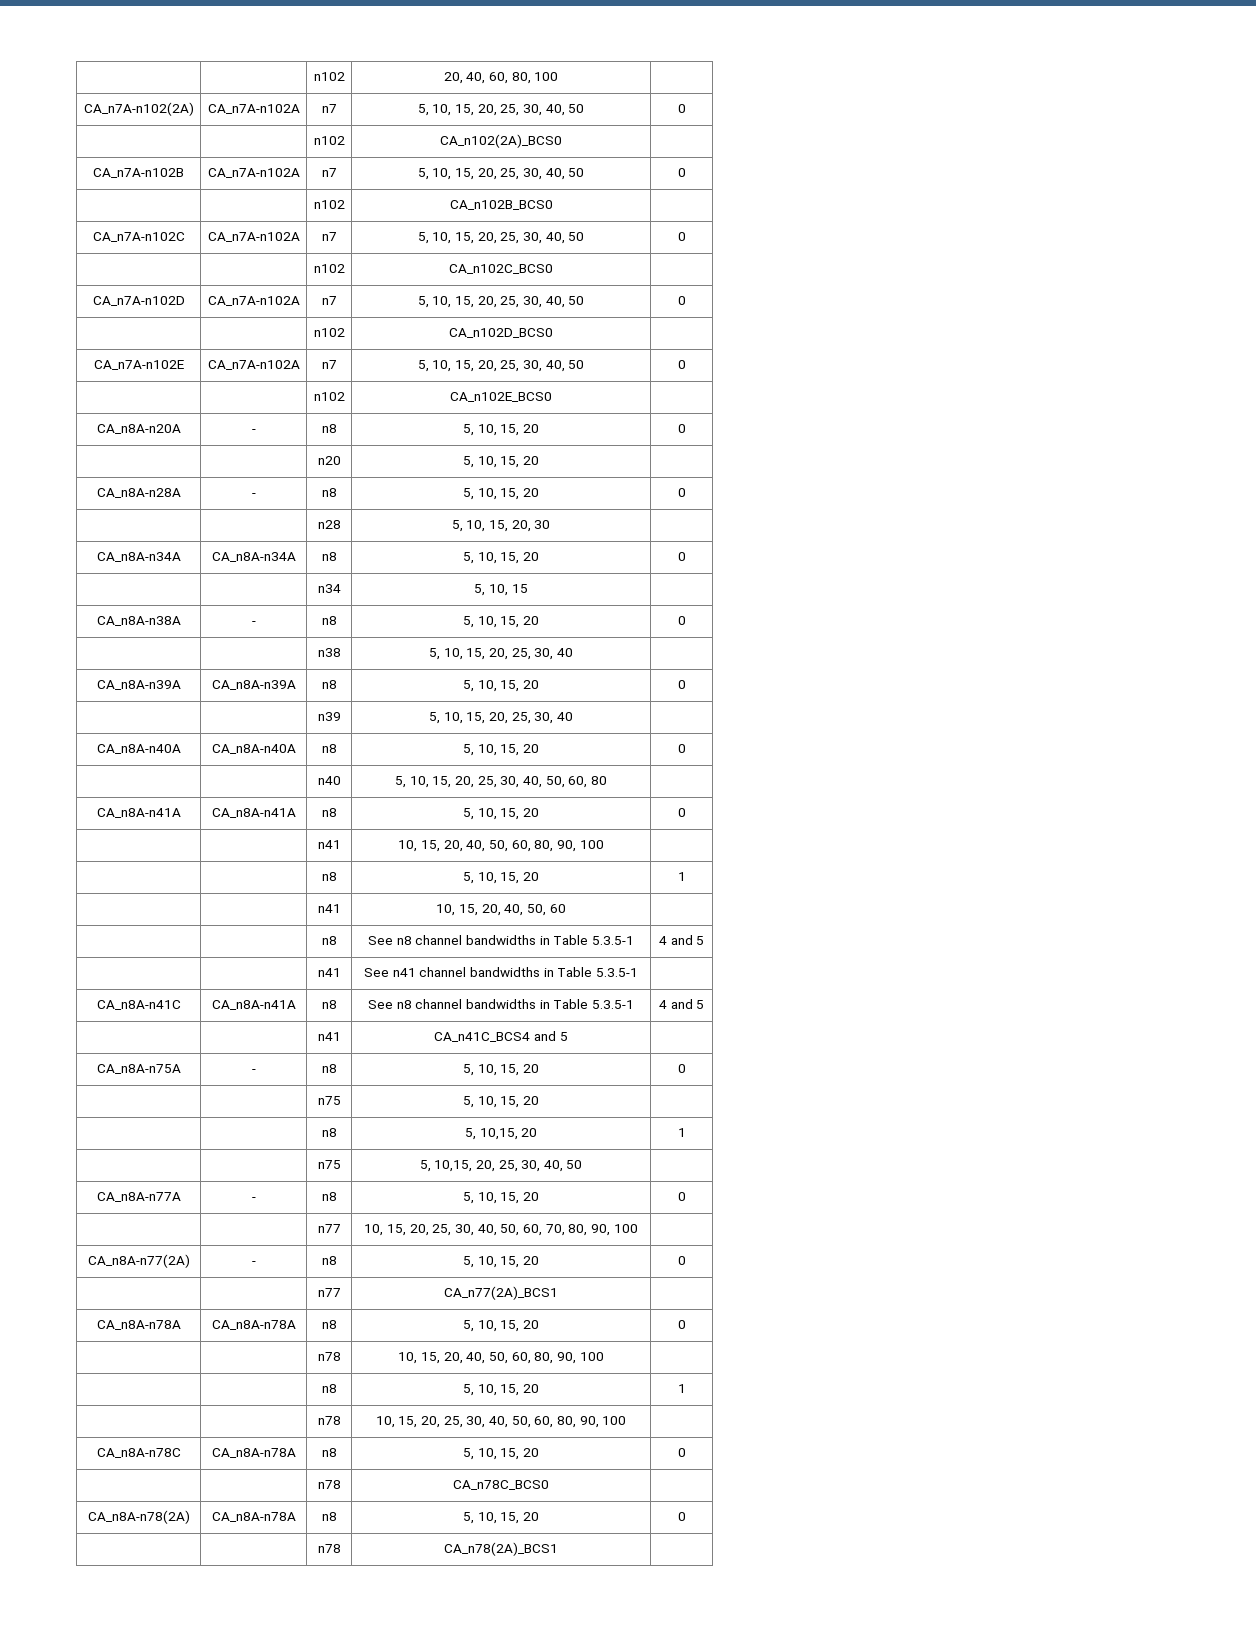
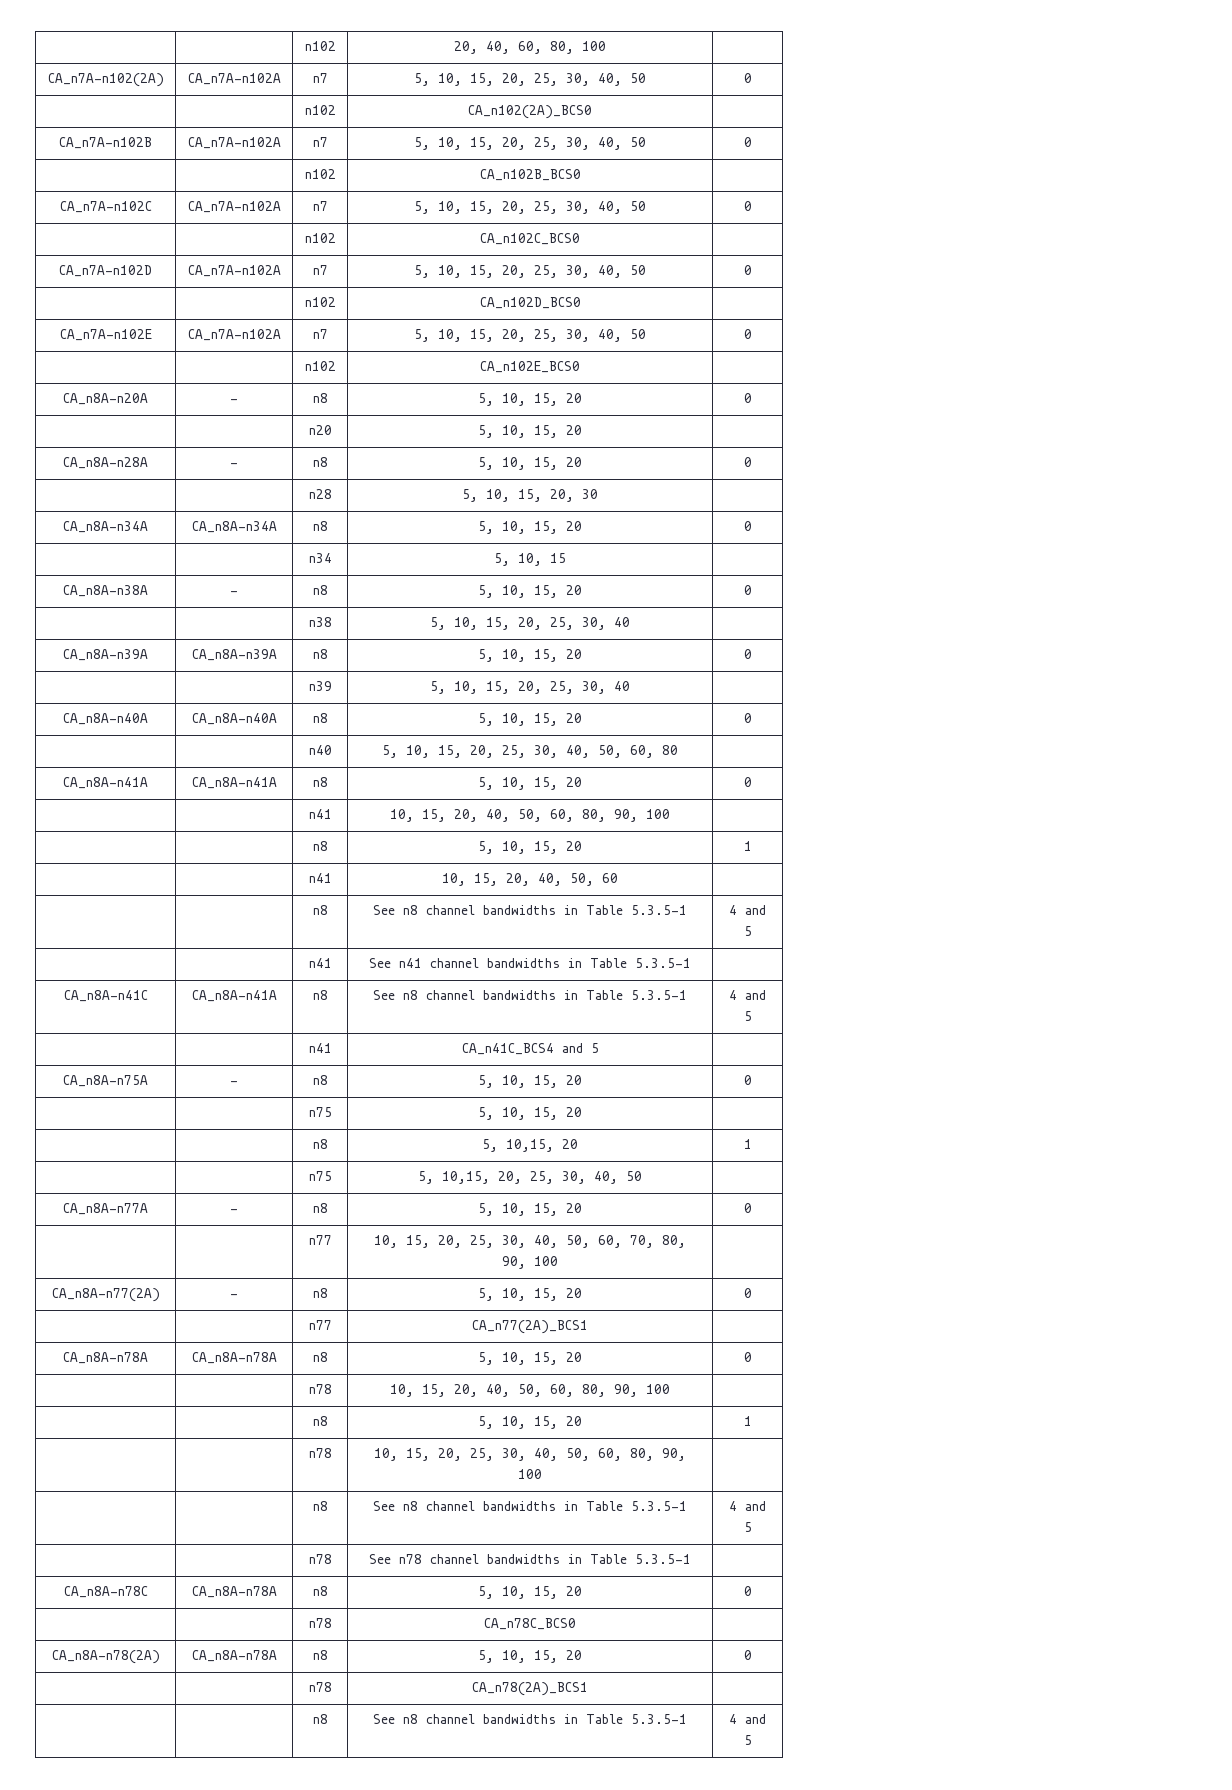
(627, 1420) none -> [312,1501,328,1511] [373,1501,687,1511] [729,1501,766,1511] [743,1522,752,1532] [308,1554,332,1564] [369,1554,691,1564] // | | n8 | See n8 channel bandwidths in Table 5.3.5-1 | 4 and 5 // | | n78 | See n78 channel bandwidths in Table 5.3.5-1 |
(558, 1549) none -> [312,1714,328,1724] [373,1714,687,1724] [729,1714,766,1724] [743,1735,752,1745] // | | n8 | See n8 channel bandwidths in Table 5.3.5-1 | 4 and 5

